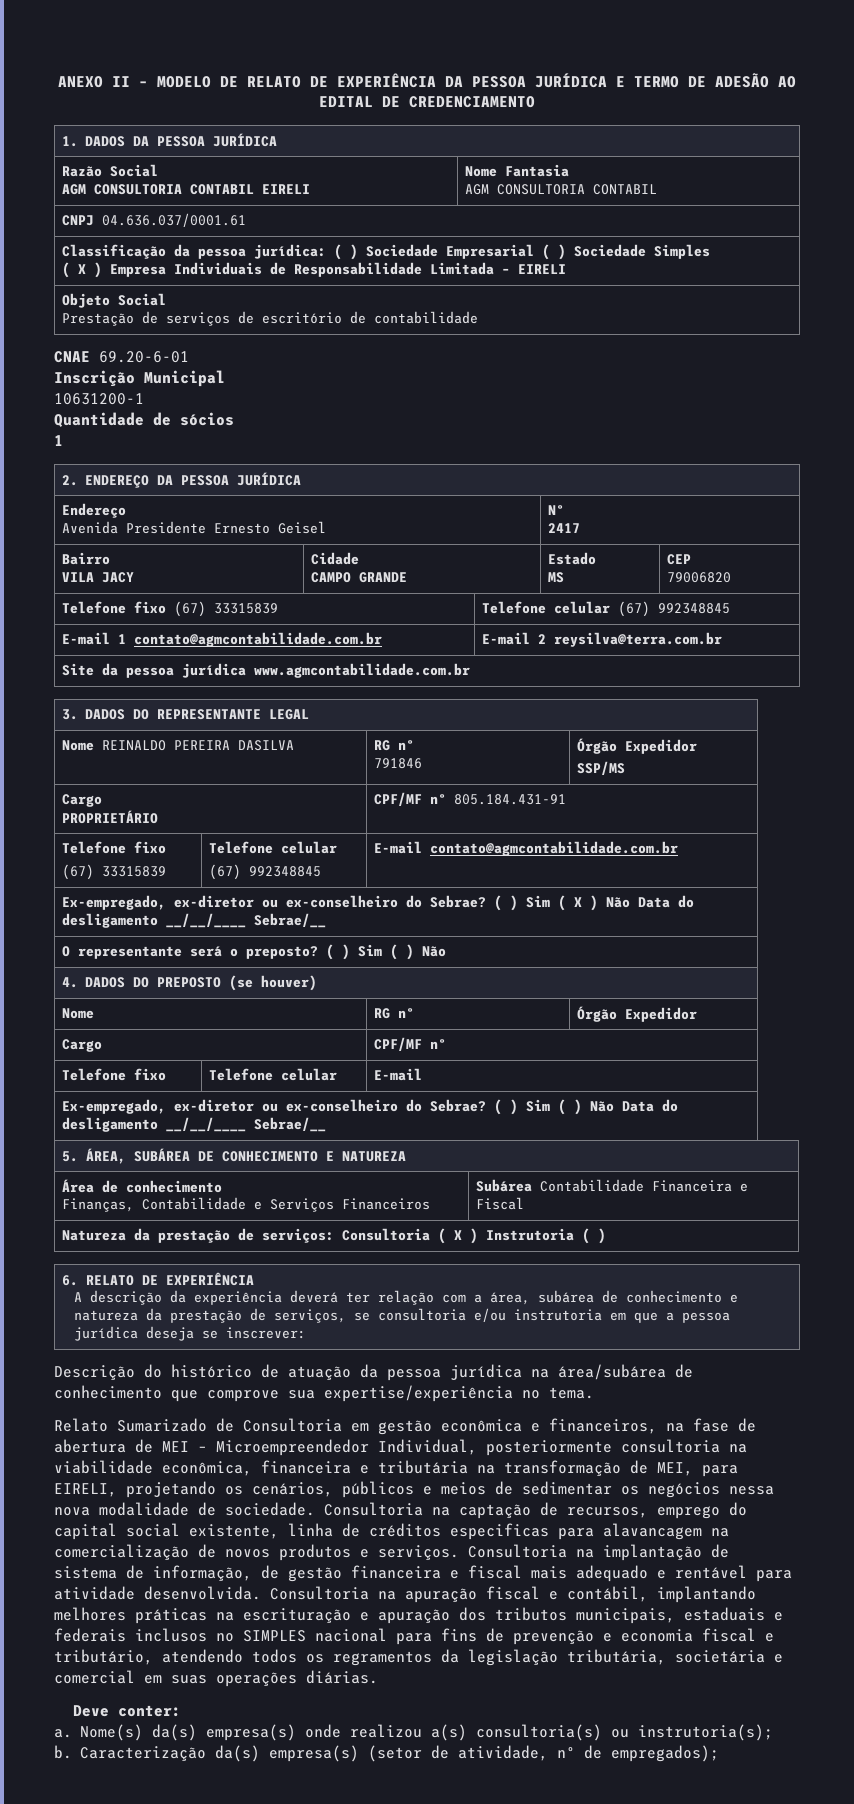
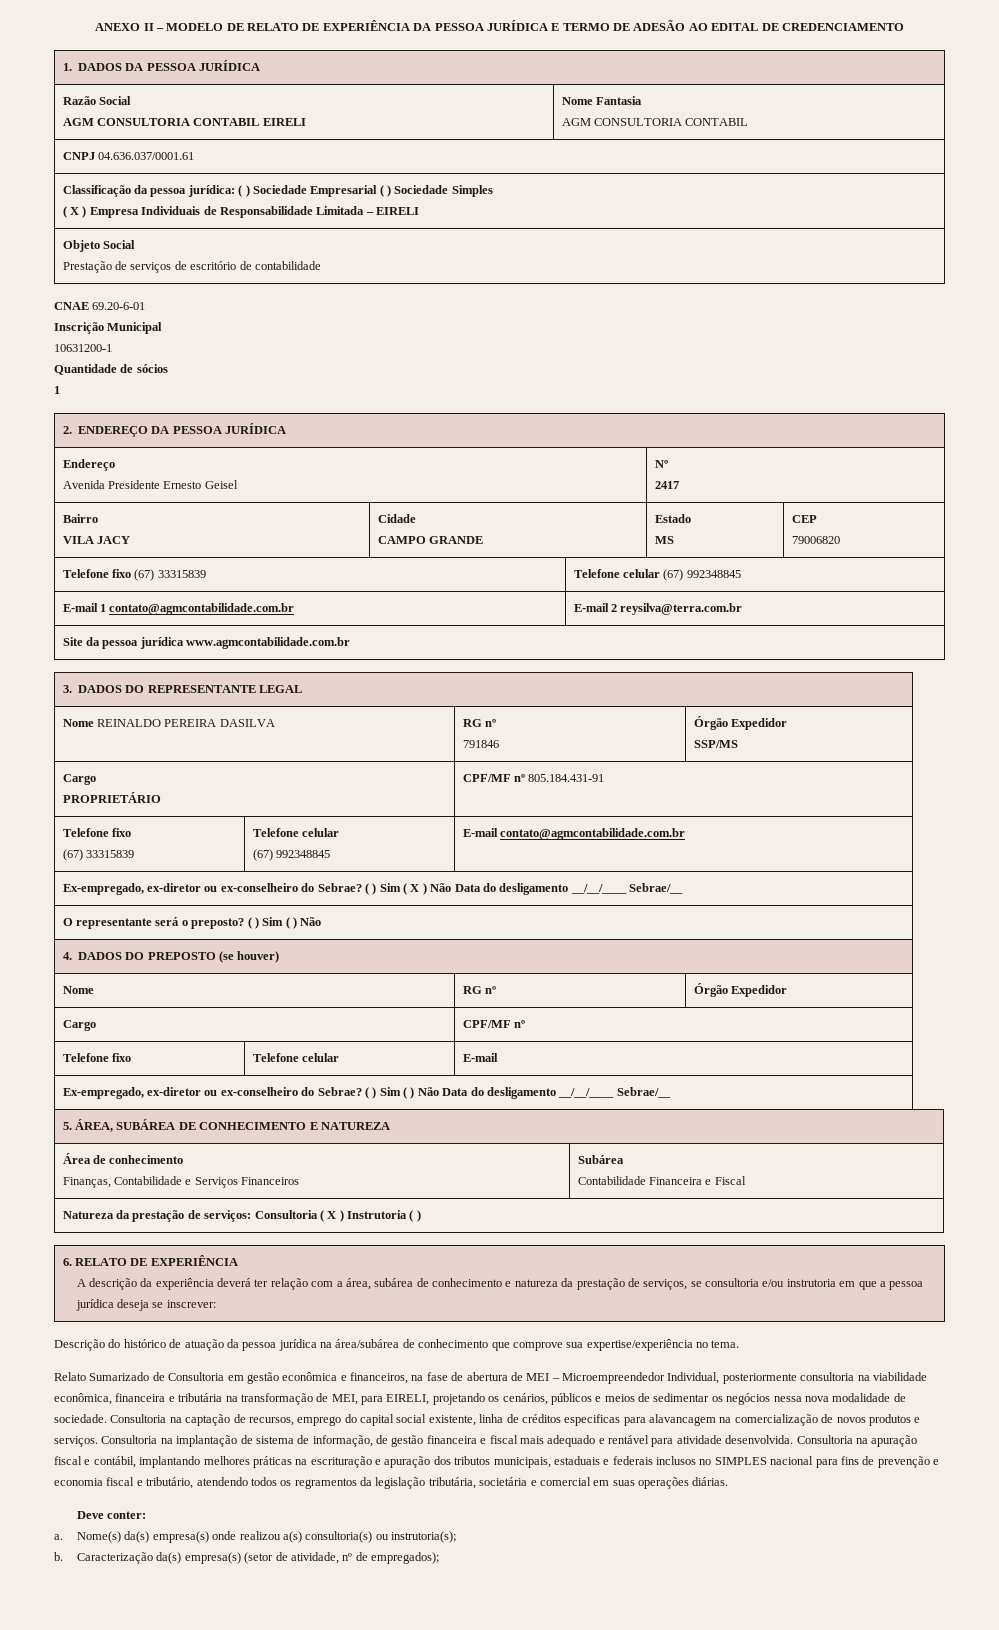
(532, 1185) none -> (624, 1159) //

